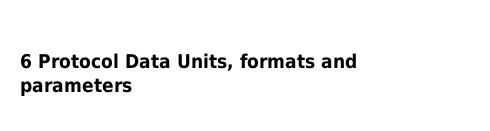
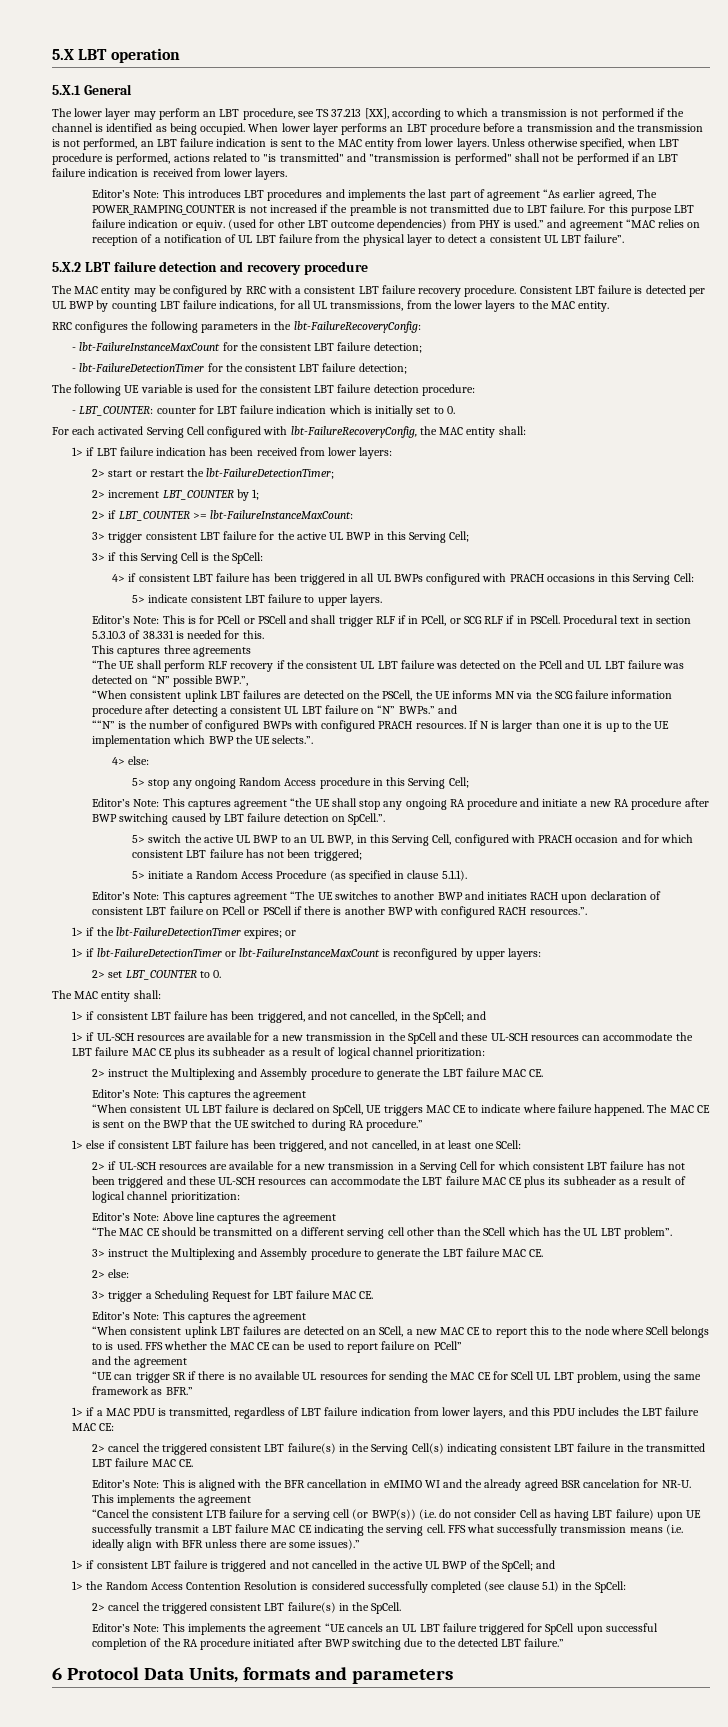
(20, 61) none -> [52,48,180,63] [52,84,132,95] [52,108,685,120] [52,123,704,135] [52,138,679,150] [52,153,679,165] [52,168,288,180] [92,189,657,201] [92,204,695,216] [92,219,701,231] [92,234,625,246] [52,261,368,275] [52,285,705,297] [52,300,610,312] [52,321,421,333] [72,342,422,353] [72,363,407,374] [52,384,475,396] [72,405,455,417] [52,426,526,438] [72,447,393,459] [92,468,335,479] [92,489,260,501] [92,510,354,521] [92,531,470,543] [92,552,263,564] [112,573,694,585] [132,594,382,606] [92,615,691,627] [92,630,264,639] [92,645,251,657] [92,660,685,672] [92,675,249,687] [92,690,673,702] [92,705,457,717] [92,720,670,732] [92,735,314,747] [112,756,150,765] [132,777,469,789] [92,798,709,810] [92,813,386,825] [132,834,693,846] [132,849,362,861] [132,870,467,882] [92,891,661,903] [92,906,587,918] [72,927,297,939] [72,948,542,960] [92,970,222,980] [52,990,161,1002] [72,1011,487,1023] [72,1032,693,1044] [72,1047,486,1059] [92,1068,544,1080] [92,1089,307,1101] [92,1104,710,1116] [92,1119,423,1131] [72,1140,521,1152] [92,1161,685,1173] [92,1176,686,1188] [92,1191,240,1203] [92,1212,336,1224] [92,1227,672,1239] [92,1248,544,1260] [92,1269,130,1278] [92,1290,374,1302] [92,1311,307,1323] [92,1326,710,1338] [92,1341,462,1353] [92,1356,187,1368] [92,1371,701,1383] [92,1386,193,1395] [72,1407,700,1419] [72,1423,115,1431] [92,1443,706,1455] [92,1458,193,1467] [92,1479,691,1491] [92,1494,251,1506] [92,1509,702,1521] [92,1524,683,1536] [92,1539,361,1551] [72,1560,556,1572] [72,1581,626,1593] [92,1602,402,1614] [92,1623,658,1635] [92,1638,565,1650] 5.X LBT operation // 5.X.1 General // The lower layer may perform an LBT procedure, see TS 37.213 [XX], according to which a transmission is not performed if the channel is identified as being occupied. When lower layer performs an LBT procedure before a transmission and the transmission is not performed, an LBT failure indication is sent to the MAC entity from lower layers. Unless otherwise specified, when LBT procedure is performed, actions related to "is transmitted" and "transmission is performed" shall not be performed if an LBT failure indication is received from lower layers. // Editor’s Note: This introduces LBT procedures and implements the last part of agreement “As earlier agreed, The POWER_RAMPING_COUNTER is not increased if the preamble is not transmitted due to LBT failure. For this purpose LBT failure indication or equiv. (used for other LBT outcome dependencies) from PHY is used.” and agreement “MAC relies on reception of a notification of UL LBT failure from the physical layer to detect a consistent UL LBT failure”. // 5.X.2 LBT failure detection and recovery procedure // The MAC entity may be configured by RRC with a consistent LBT failure recovery procedure. Consistent LBT failure is detected per UL BWP by counting LBT failure indications, for all UL transmissions, from the lower layers to the MAC entity. // RRC configures the following parameters in the lbt-FailureRecoveryConfig: // - lbt-FailureInstanceMaxCount for the consistent LBT failure detection; // - lbt-FailureDetectionTimer for the consistent LBT failure detection; // The following UE variable is used for the consistent LBT failure detection procedure: // - LBT_COUNTER: counter for LBT failure indication which is initially set to 0. // For each activated Serving Cell configured with lbt-FailureRecoveryConfig, the MAC entity shall: // 1> if LBT failure indication has been received from lower layers: // 2> start or restart the lbt-FailureDetectionTimer; // 2> increment LBT_COUNTER by 1; // 2> if LBT_COUNTER >= lbt-FailureInstanceMaxCount: // 3> trigger consistent LBT failure for the active UL BWP in this Serving Cell; // 3> if this Serving Cell is the SpCell: // 4> if consistent LBT failure has been triggered in all UL BWPs configured with PRACH occasions in this Serving Cell: // 5> indicate consistent LBT failure to upper layers. // Editor’s Note: This is for PCell or PSCell and shall trigger RLF if in PCell, or SCG RLF if in PSCell. Procedural text in section 5.3.10.3 of 38.331 is needed for this. // This captures three agreements // “The UE shall perform RLF recovery if the consistent UL LBT failure was detected on the PCell and UL LBT failure was detected on “N” possible BWP.”, // “When consistent uplink LBT failures are detected on the PSCell, the UE informs MN via the SCG failure information procedure after detecting a consistent UL LBT failure on “N” BWPs.” and // ““N” is the number of configured BWPs with configured PRACH resources. If N is larger than one it is up to the UE implementation which BWP the UE selects.”. // 4> else: // 5> stop any ongoing Random Access procedure in this Serving Cell; // Editor’s Note: This captures agreement “the UE shall stop any ongoing RA procedure and initiate a new RA procedure after BWP switching caused by LBT failure detection on SpCell.”. // 5> switch the active UL BWP to an UL BWP, in this Serving Cell, configured with PRACH occasion and for which consistent LBT failure has not been triggered; // 5> initiate a Random Access Procedure (as specified in clause 5.1.1). // Editor’s Note: This captures agreement “The UE switches to another BWP and initiates RACH upon declaration of consistent LBT failure on PCell or PSCell if there is another BWP with configured RACH resources.”. // 1> if the lbt-FailureDetectionTimer expires; or // 1> if lbt-FailureDetectionTimer or lbt-FailureInstanceMaxCount is reconfigured by upper layers: // 2> set LBT_COUNTER to 0. // The MAC entity shall: // 1> if consistent LBT failure has been triggered, and not cancelled, in the SpCell; and // 1> if UL-SCH resources are available for a new transmission in the SpCell and these UL-SCH resources can accommodate the LBT failure MAC CE plus its subheader as a result of logical channel prioritization: // 2> instruct the Multiplexing and Assembly procedure to generate the LBT failure MAC CE. // Editor’s Note: This captures the agreement // “When consistent UL LBT failure is declared on SpCell, UE triggers MAC CE to indicate where failure happened. The MAC CE is sent on the BWP that the UE switched to during RA procedure.” // 1> else if consistent LBT failure has been triggered, and not cancelled, in at least one SCell: // 2> if UL-SCH resources are available for a new transmission in a Serving Cell for which consistent LBT failure has not been triggered and these UL-SCH resources can accommodate the LBT failure MAC CE plus its subheader as a result of logical channel prioritization: // Editor’s Note: Above line captures the agreement // “The MAC CE should be transmitted on a different serving cell other than the SCell which has the UL LBT problem”. // 3> instruct the Multiplexing and Assembly procedure to generate the LBT failure MAC CE. // 2> else: // 3> trigger a Scheduling Request for LBT failure MAC CE. // Editor’s Note: This captures the agreement // “When consistent uplink LBT failures are detected on an SCell, a new MAC CE to report this to the node where SCell belongs to is used. FFS whether the MAC CE can be used to report failure on PCell” // and the agreement // “UE can trigger SR if there is no available UL resources for sending the MAC CE for SCell UL LBT problem, using the same framework as BFR.” // 1> if a MAC PDU is transmitted, regardless of LBT failure indication from lower layers, and this PDU includes the LBT failure MAC CE: // 2> cancel the triggered consistent LBT failure(s) in the Serving Cell(s) indicating consistent LBT failure in the transmitted LBT failure MAC CE. // Editor’s Note: This is aligned with the BFR cancellation in eMIMO WI and the already agreed BSR cancelation for NR-U. This implements the agreement // “Cancel the consistent LTB failure for a serving cell (or BWP(s)) (i.e. do not consider Cell as having LBT failure) upon UE successfully transmit a LBT failure MAC CE indicating the serving cell. FFS what successfully transmission means (i.e. ideally align with BFR unless there are some issues).” // 1> if consistent LBT failure is triggered and not cancelled in the active UL BWP of the SpCell; and // 1> the Random Access Contention Resolution is considered successfully completed (see clause 5.1) in the SpCell: // 2> cancel the triggered consistent LBT failure(s) in the SpCell. // Editor’s Note: This implements the agreement “UE cancels an UL LBT failure triggered for SpCell upon successful completion of the RA procedure initiated after BWP switching due to the detected LBT failure.” //

